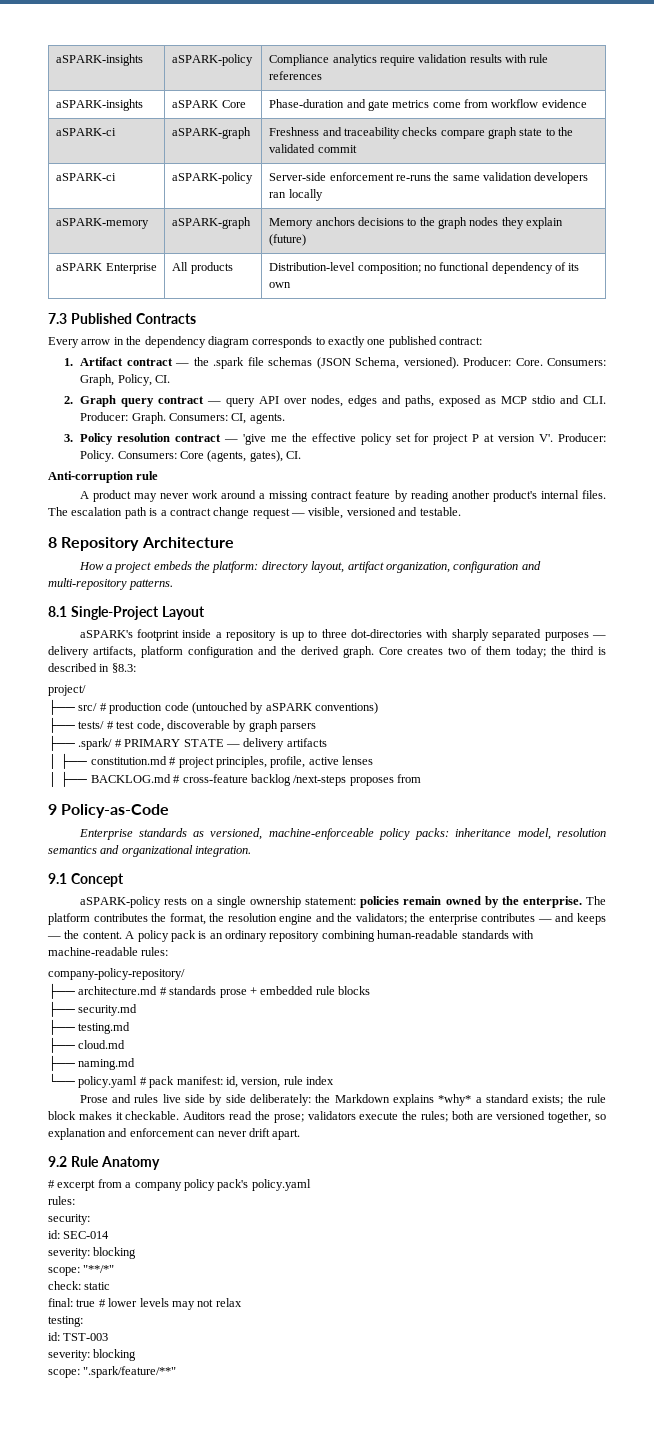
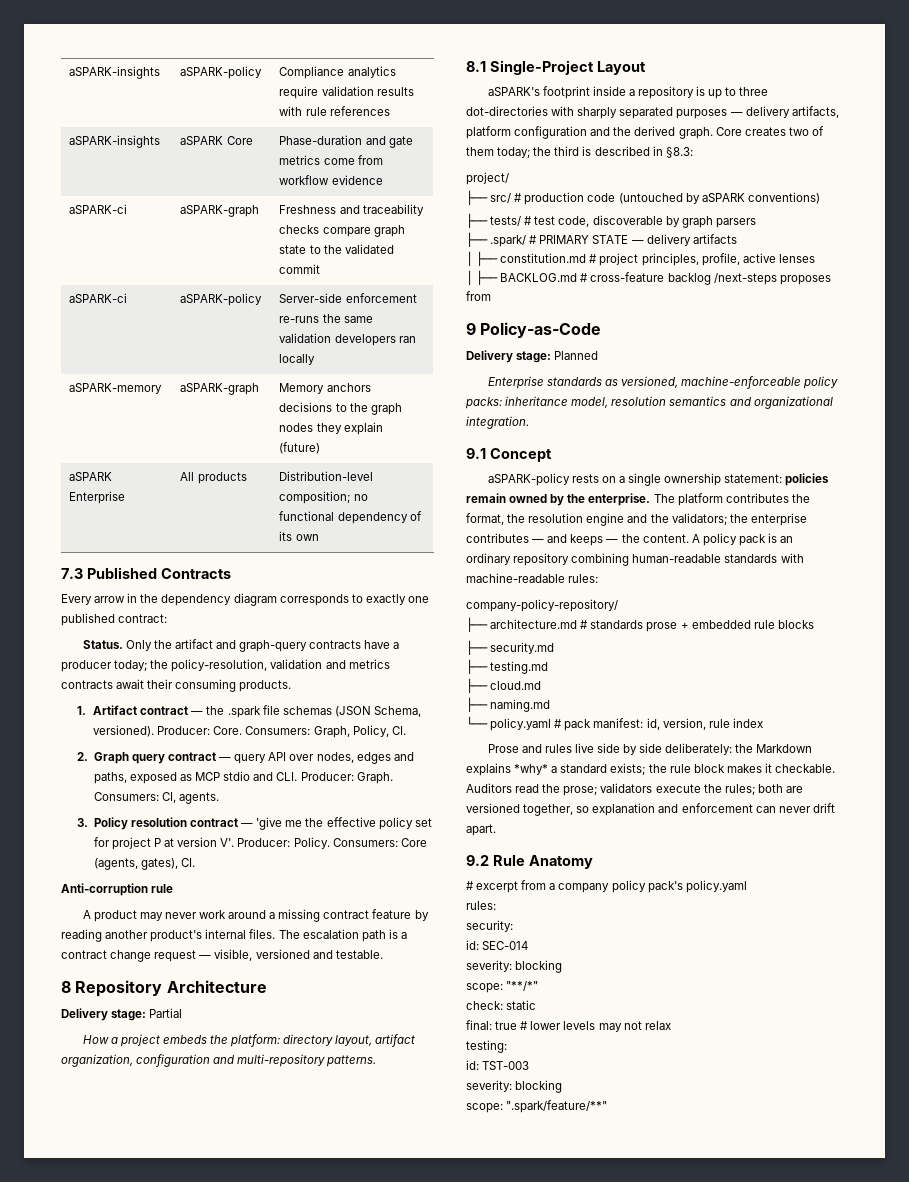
(483, 341) none -> [82,639,400,652] [61,659,390,672] [61,679,292,692] // Status. Only the artifact and graph-query contracts have a producer today; the policy-resolution, validation and metrics contracts await their consuming products.
(234, 542) none -> [61,1008,183,1021] // Delivery stage: Partial
(170, 811) none -> [466,350,599,363] // Delivery stage: Planned

